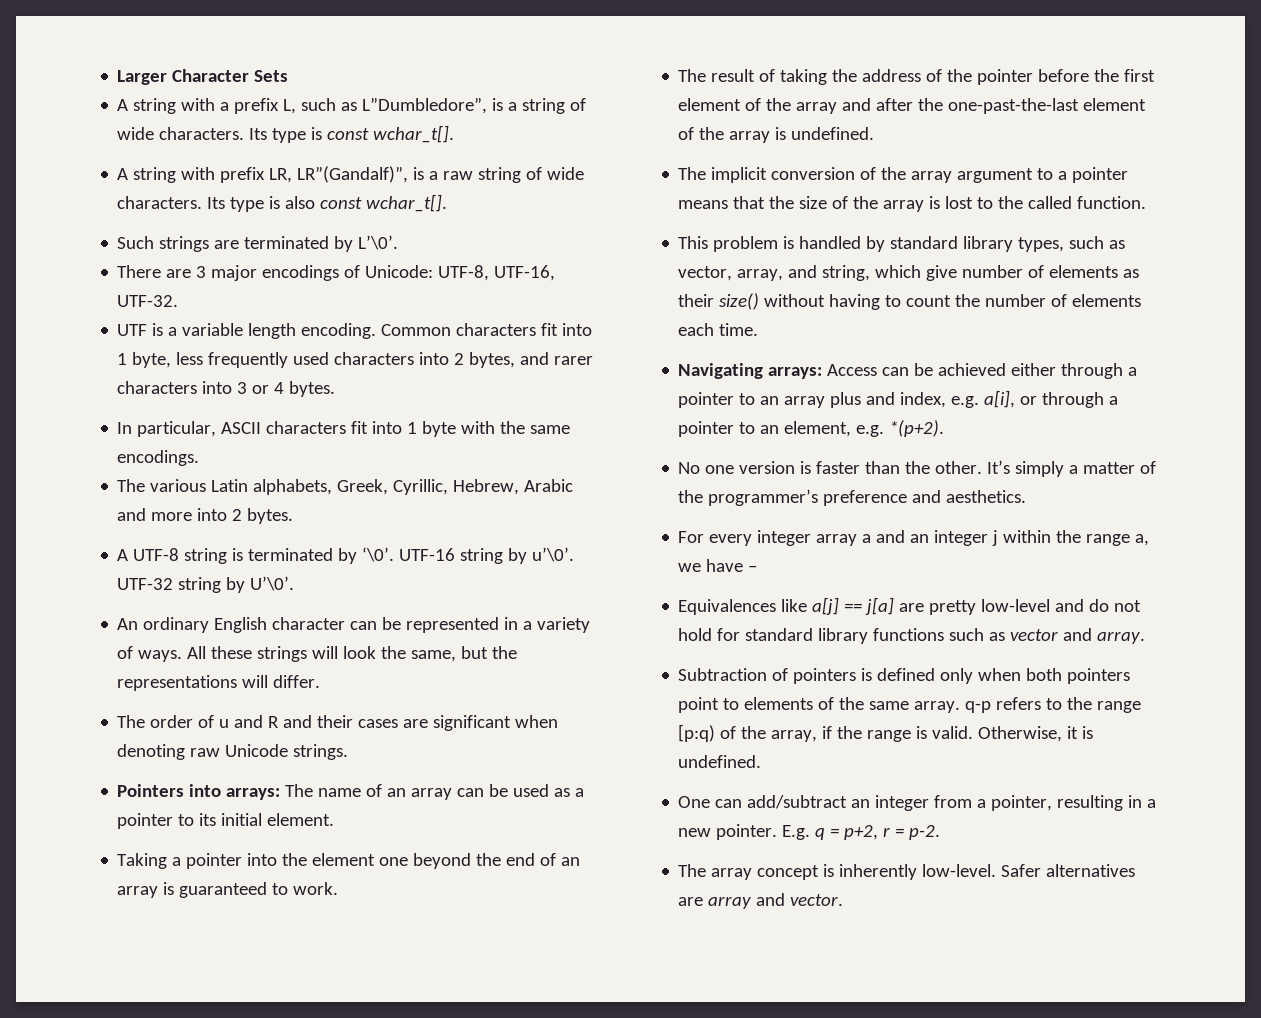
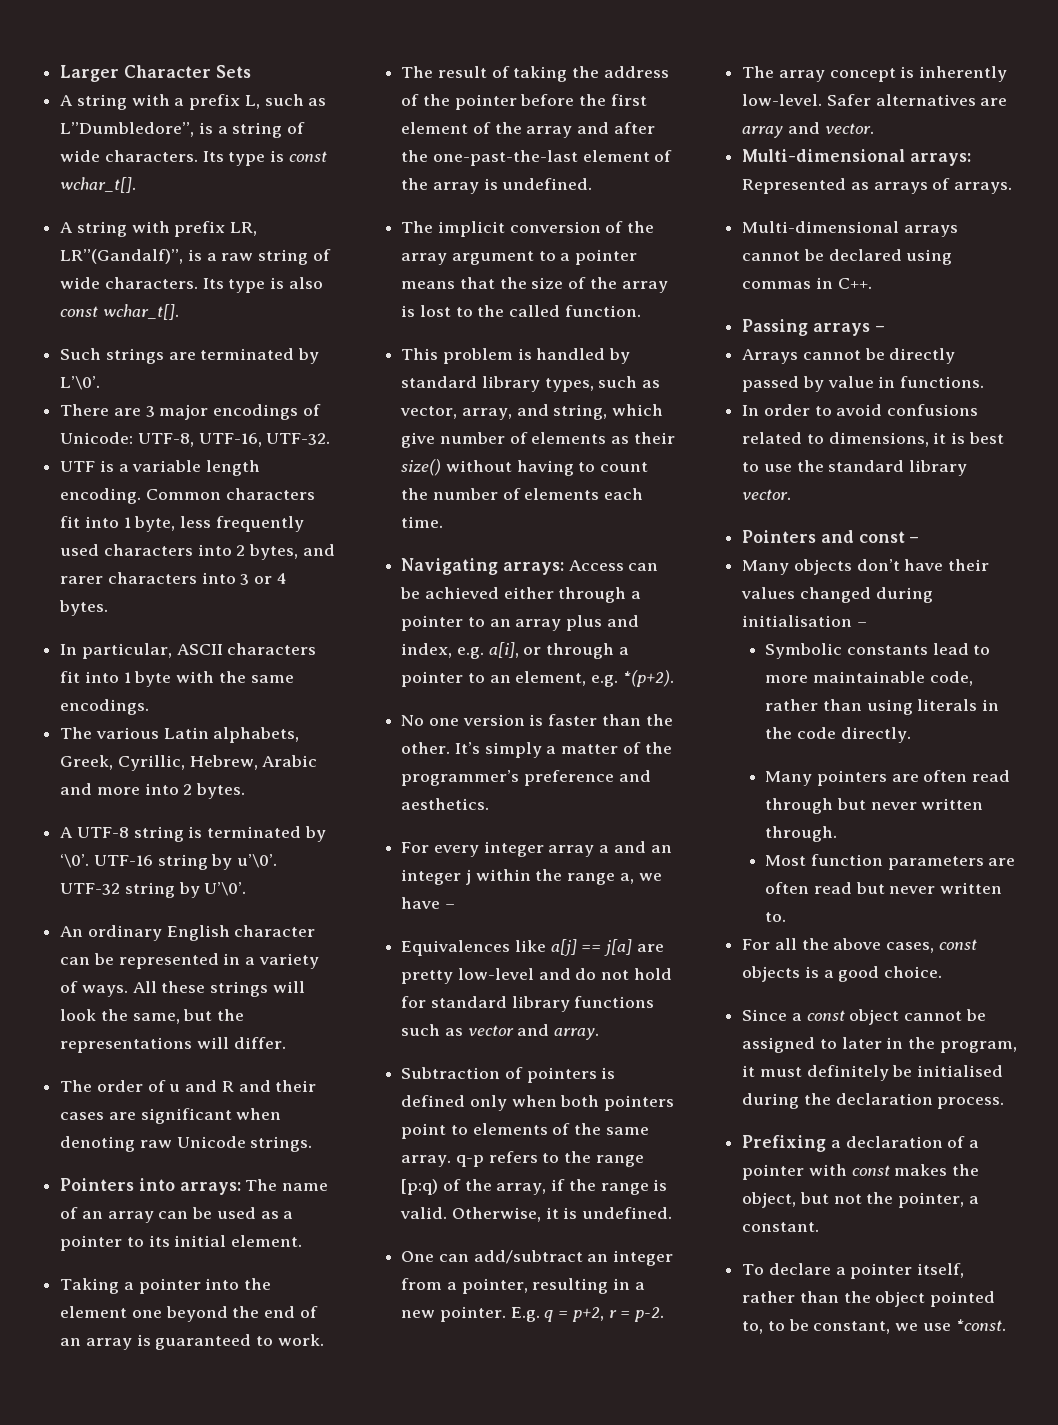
(844, 900) none -> [742,149,971,166] [742,178,1013,194] [742,221,958,237] [742,249,953,265] [742,277,872,289] [742,319,885,336] [742,348,956,364] [742,376,985,392] [742,404,979,416] [742,432,1004,447] [742,460,968,476] [742,489,792,500] [742,530,920,543] [742,559,990,575] [741,587,933,603] [742,615,867,627] [765,643,991,659] [765,671,973,686] [765,699,1000,715] [765,727,911,743] [765,770,1011,786] [765,798,984,814] [765,826,838,842] [765,854,1016,870] [765,882,1003,894] [765,912,787,922] [742,938,977,953] [742,966,943,982] [742,1009,986,1025] [742,1037,1017,1053] [742,1065,1004,1081] [742,1093,1005,1109] [742,1135,980,1152] [742,1164,980,1180] [742,1192,979,1208] [742,1222,820,1232] [742,1263,965,1279] [742,1291,996,1307] [742,1319,1006,1334] // Multi-dimensional arrays: Represented as arrays of arrays. // Multi-dimensional arrays cannot be declared using commas in C++. // Passing arrays – // Arrays cannot be directly passed by value in functions. // In order to avoid confusions related to dimensions, it is best to use the standard library vector. // Pointers and const – // Many objects don’t have their values changed during initialisation – // Symbolic constants lead to more maintainable code, rather than using literals in the code directly. // Many pointers are often read through but never written through. // Most function parameters are often read but never written to. // For all the above cases, const objects is a good choice. // Since a const object cannot be assigned to later in the program, it must definitely be initialised during the declaration process. // Prefixing a declaration of a pointer with const makes the object, but not the pointer, a constant. // To declare a pointer itself, rather than the object pointed to, to be constant, we use *const.

